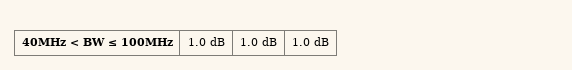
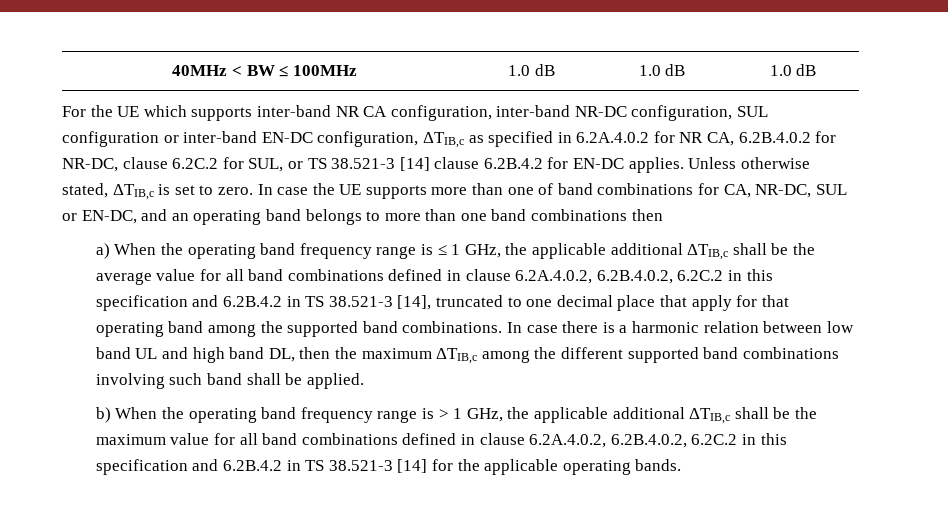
(329, 41) none -> [62,105,769,121] [62,131,837,148] [62,157,810,173] [62,183,847,200] [62,209,663,225] [95,243,815,260] [95,269,773,285] [95,295,789,311] [95,321,854,337] [95,347,839,364] [95,373,364,389] [95,407,817,424] [95,433,787,448] [95,459,682,475] // For the UE which supports inter-band NR CA configuration, inter-band NR-DC configuration, SUL configuration or inter-band EN-DC configuration, ΔTIB,c as specified in 6.2A.4.0.2 for NR CA, 6.2B.4.0.2 for NR-DC, clause 6.2C.2 for SUL, or TS 38.521-3 [14] clause 6.2B.4.2 for EN-DC applies. Unless otherwise stated, ΔTIB,c is set to zero. In case the UE supports more than one of band combinations for CA, NR-DC, SUL or EN-DC, and an operating band belongs to more than one band combinations then // a) When the operating band frequency range is ≤ 1 GHz, the applicable additional ΔTIB,c shall be the average value for all band combinations defined in clause 6.2A.4.0.2, 6.2B.4.0.2, 6.2C.2 in this specification and 6.2B.4.2 in TS 38.521-3 [14], truncated to one decimal place that apply for that operating band among the supported band combinations. In case there is a harmonic relation between low band UL and high band DL, then the maximum ΔTIB,c among the different supported band combinations involving such band shall be applied. // b) When the operating band frequency range is > 1 GHz, the applicable additional ΔTIB,c shall be the maximum value for all band combinations defined in clause 6.2A.4.0.2, 6.2B.4.0.2, 6.2C.2 in this specification and 6.2B.4.2 in TS 38.521-3 [14] for the applicable operating bands.

